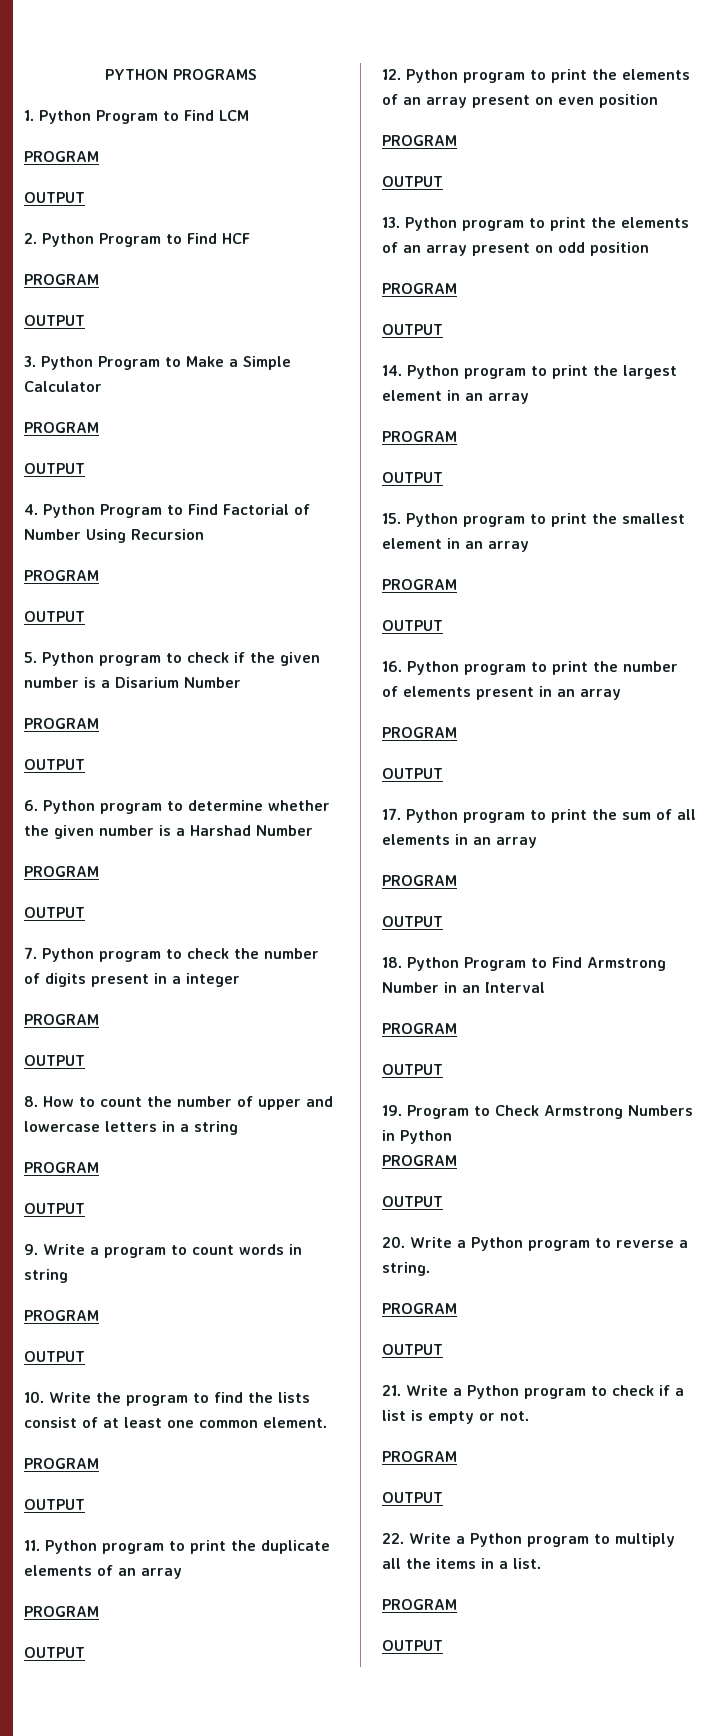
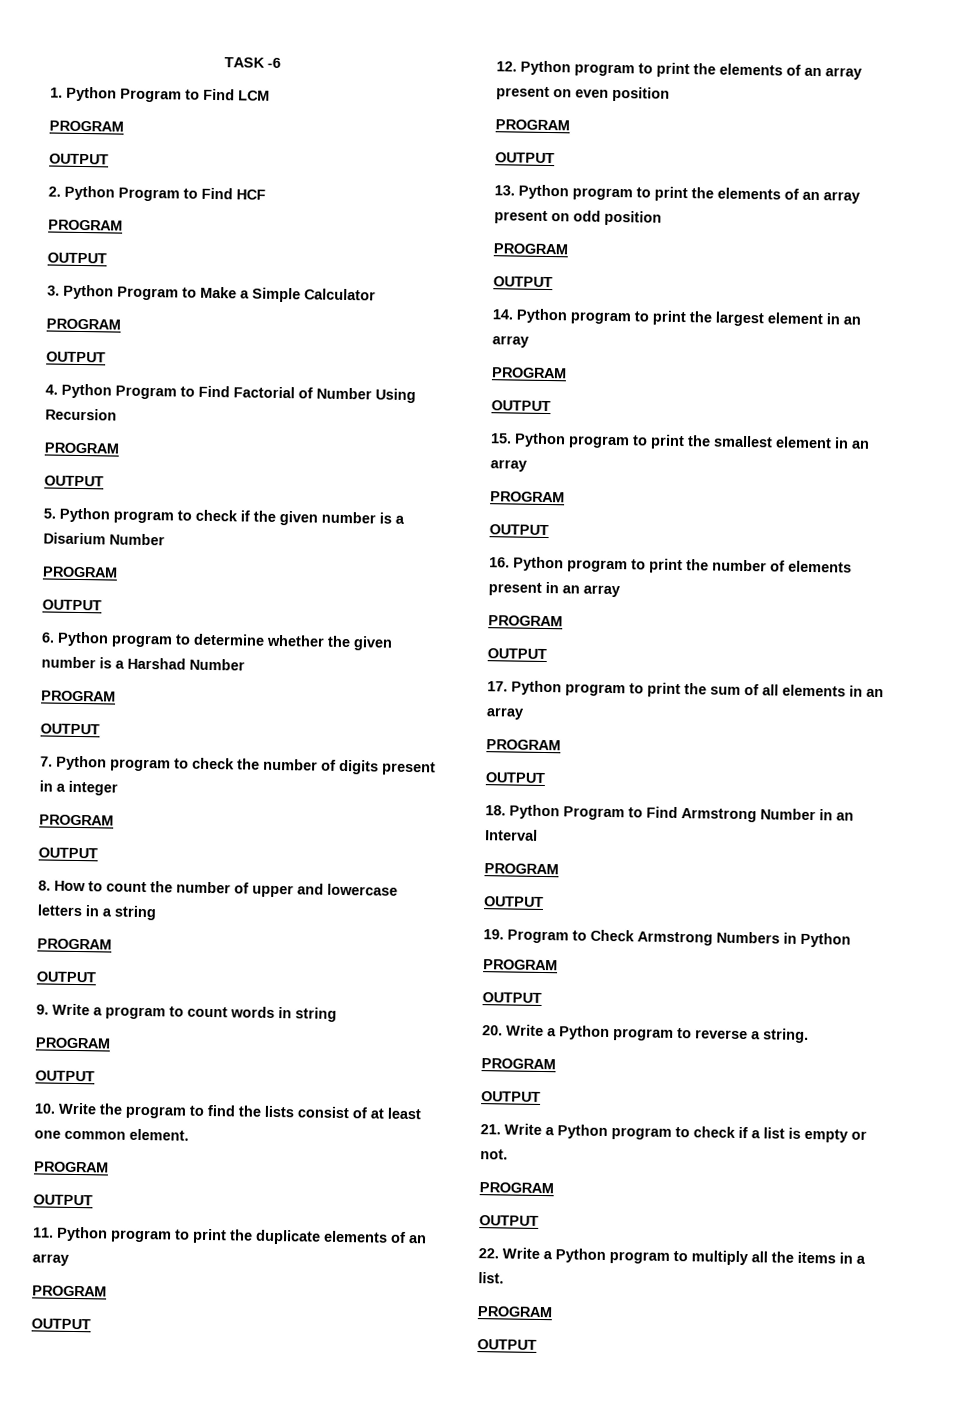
[105,69,257,80] PYTHON PROGRAMS -> [223,57,281,68] TASK -6

